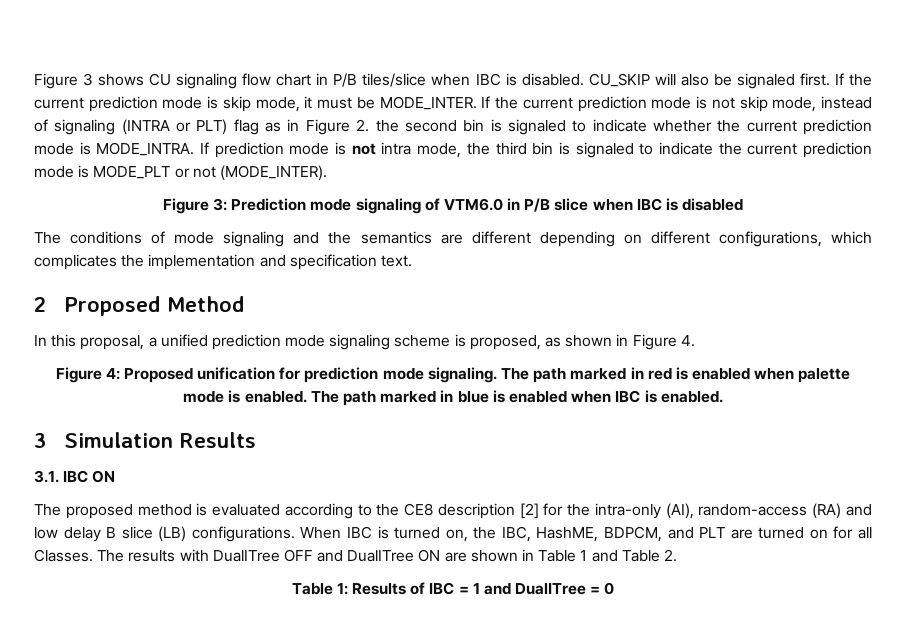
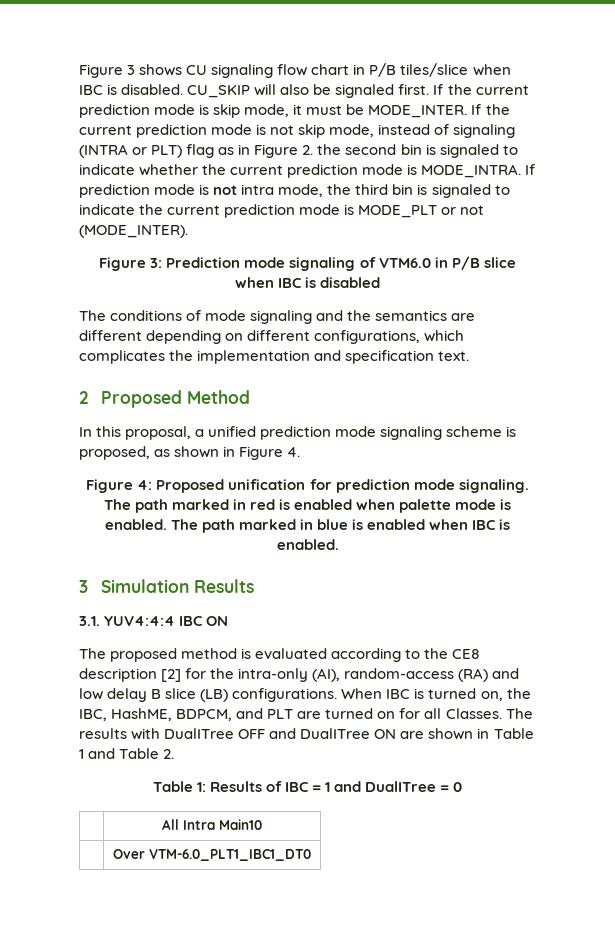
(59, 476) none -> [104,616,176,626] YUV4:4:4
(615, 588) none -> [162,819,262,830] [113,849,311,861] // | All Intra Main10 // | Over VTM-6.0_PLT1_IBC1_DT0

